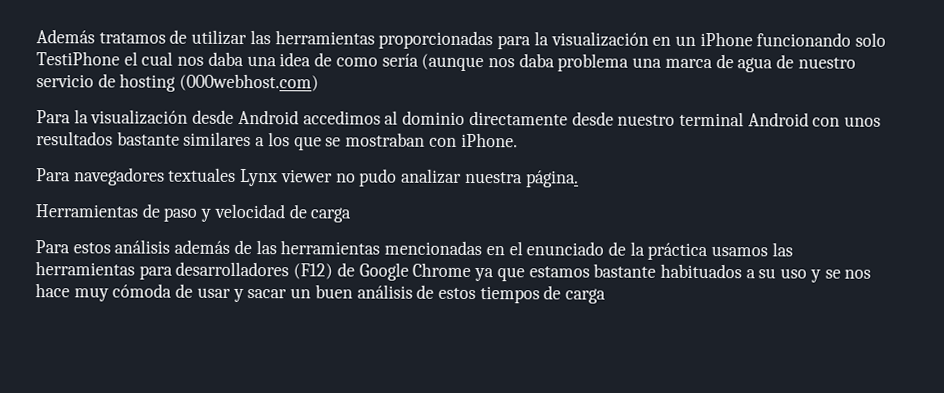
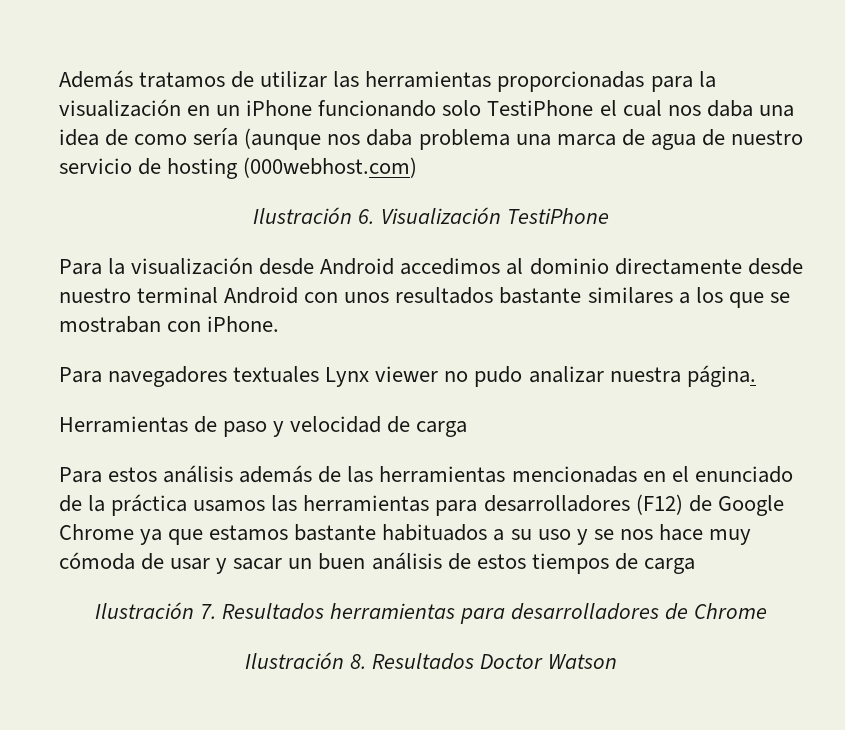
(320, 82) none -> [253,207,609,224] // Ilustración 6. Visualización TestiPhone
(607, 296) none -> [94,602,768,624] [244,652,618,670] // Ilustración 7. Resultados herramientas para desarrolladores de Chrome // Ilustración 8. Resultados Doctor Watson

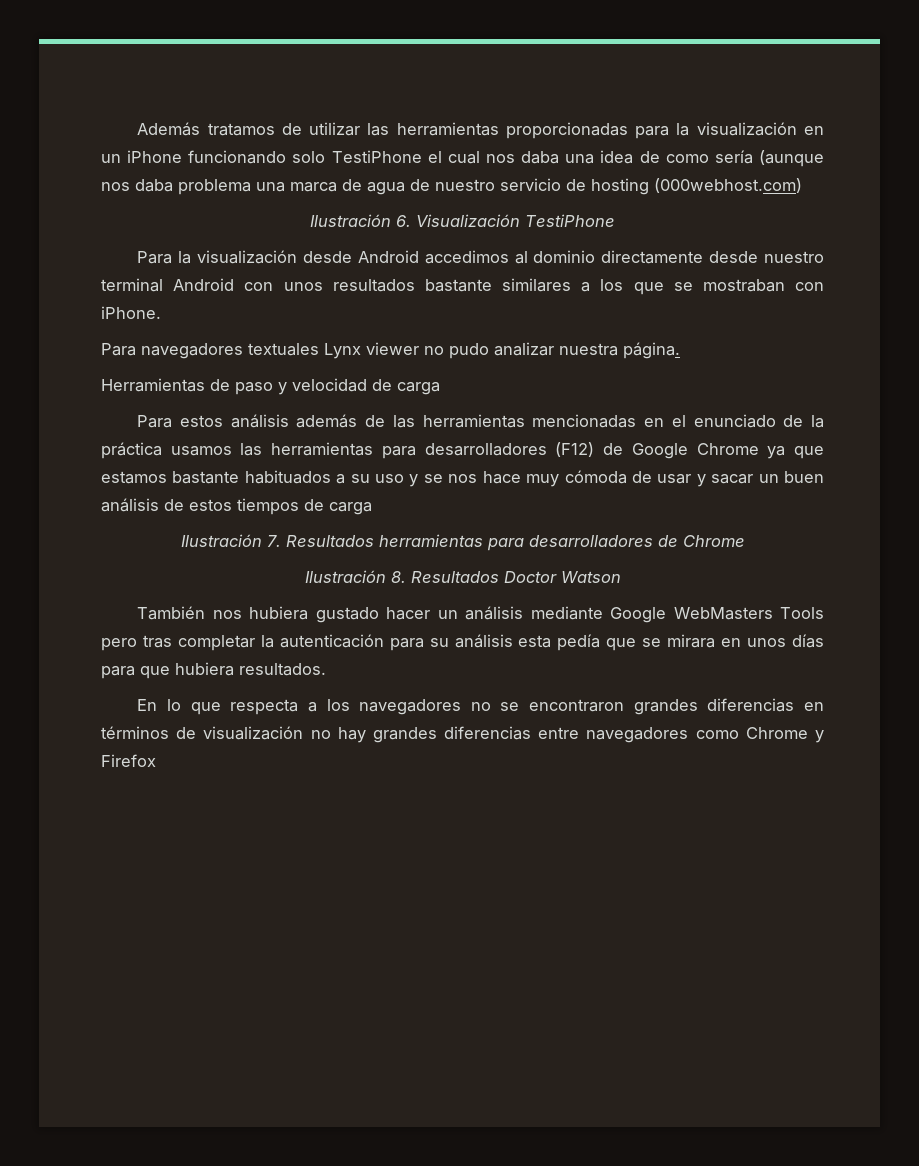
(618, 661) none -> [137,606,824,623] [101,634,824,651] [101,662,326,679] [137,698,824,715] [101,726,824,743] [101,754,156,767] // También nos hubiera gustado hacer un análisis mediante Google WebMasters Tools pero tras completar la autenticación para su análisis esta pedía que se mirara en unos días para que hubiera resultados. // En lo que respecta a los navegadores no se encontraron grandes diferencias en términos de visualización no hay grandes diferencias entre navegadores como Chrome y Firefox

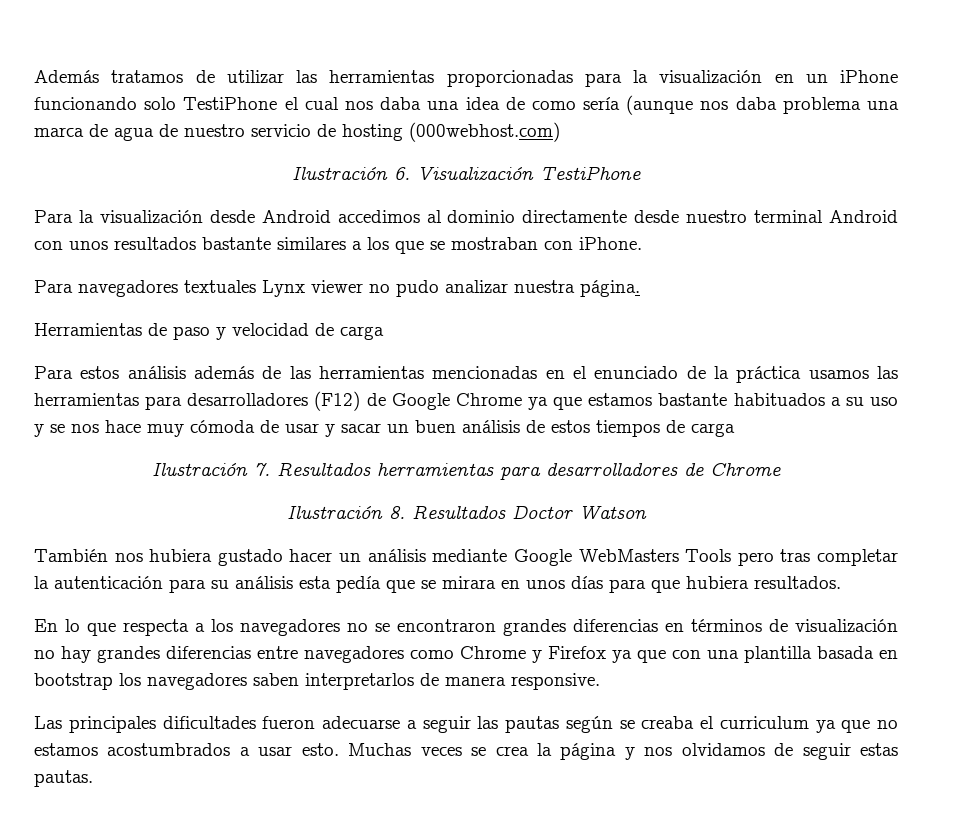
(156, 760) none -> [612,646,898,663] [34,673,600,690] [34,716,898,733] [34,743,898,760] [34,770,93,787] ya que con una plantilla basada en bootstrap los navegadores saben interpretarlos de manera responsive. // Las principales dificultades fueron adecuarse a seguir las pautas según se creaba el curriculum ya que no estamos acostumbrados a usar esto. Muchas veces se crea la página y nos olvidamos de seguir estas pautas.

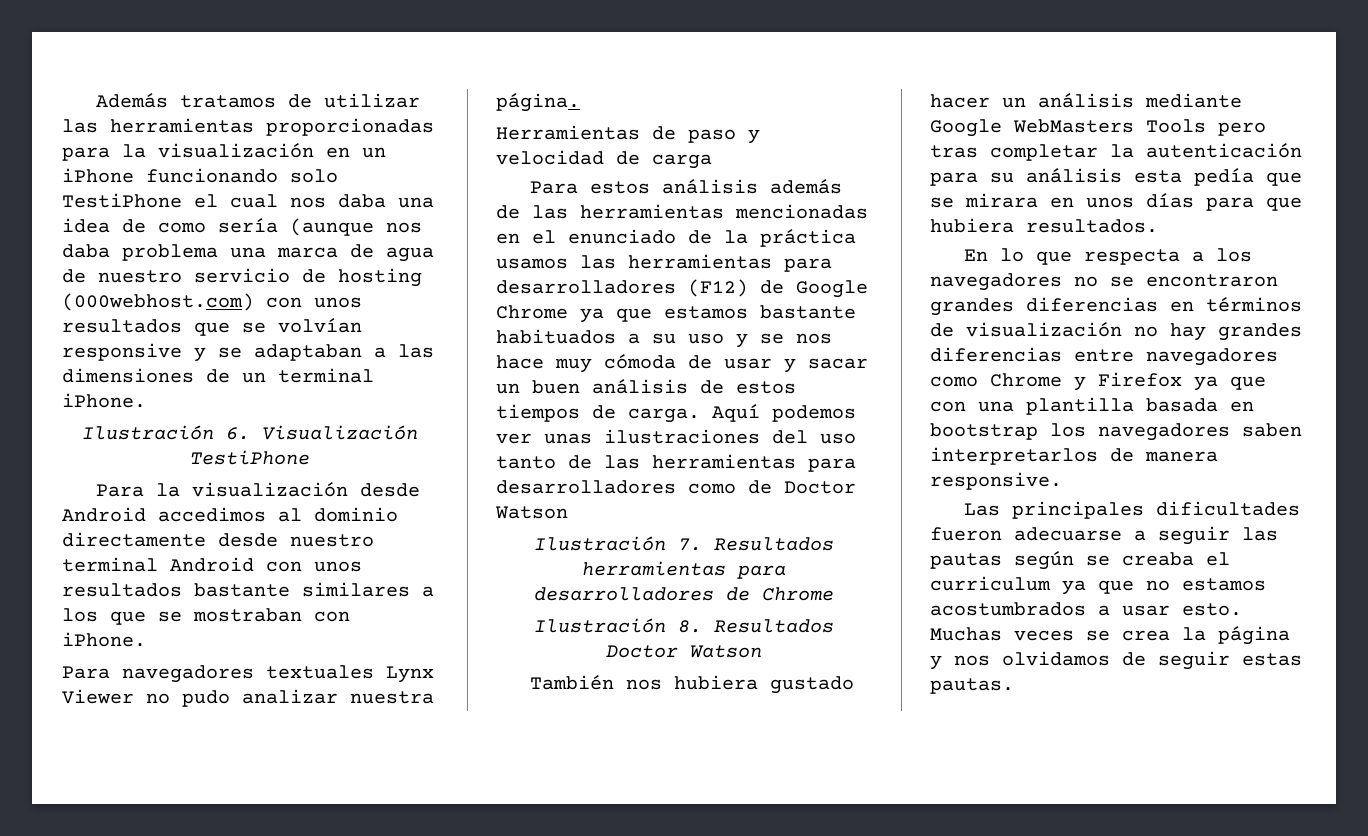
(560, 132) none -> [266,297,362,308] [62,318,362,336] [62,343,434,362] [62,368,374,383] [62,393,146,408] con unos resultados que se volvían responsive y se adaptaban a las dimensiones de un terminal iPhone.
[311,280,363,293] viewer -> [62,689,134,704] Viewer
[691,423,735,437] carga -> [628,404,856,423] [496,429,856,444] [496,454,856,472] [496,480,856,494] [495,506,568,519] carga. Aquí podemos ver unas ilustraciones del uso tanto de las herramientas para desarrolladores como de Doctor Watson

